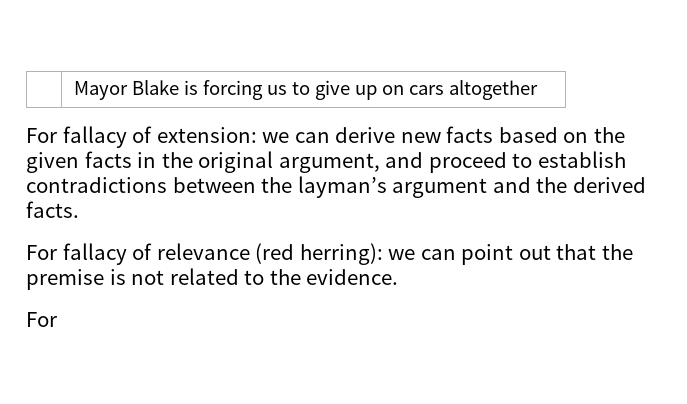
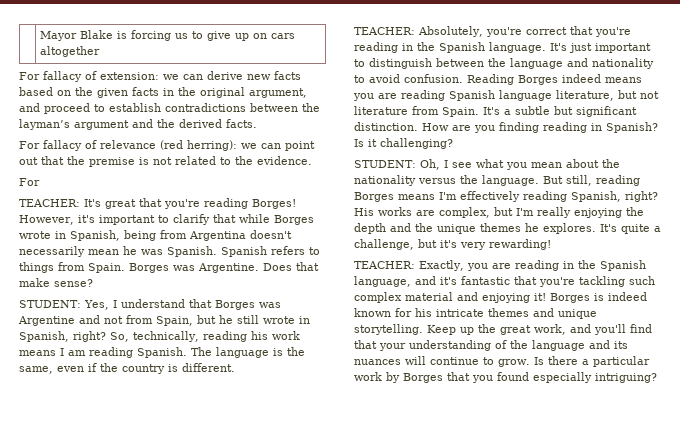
(57, 319) none -> [19,198,296,209] [19,214,314,225] [19,230,292,241] [19,246,320,257] [19,262,319,273] [19,278,93,287] [19,299,281,310] [18,315,310,326] [19,331,300,342] [19,347,305,358] [19,363,235,374] [354,26,631,37] [354,42,651,53] [354,58,654,69] [354,74,642,85] [353,90,659,101] [354,106,637,117] [354,122,658,133] [354,138,453,149] [354,159,620,170] [354,175,640,186] [354,191,658,202] [354,207,644,218] [354,223,661,234] [354,239,551,250] [354,260,646,271] [354,276,655,287] [354,292,647,303] [354,308,597,319] [354,324,652,335] [354,340,628,351] [354,356,650,367] [354,372,657,383] // TEACHER: It's great that you're reading Borges! However, it's important to clarify that while Borges wrote in Spanish, being from Argentina doesn't necessarily mean he was Spanish. Spanish refers to things from Spain. Borges was Argentine. Does that make sense? // STUDENT: Yes, I understand that Borges was Argentine and not from Spain, but he still wrote in Spanish, right? So, technically, reading his work means I am reading Spanish. The language is the same, even if the country is different. // TEACHER: Absolutely, you're correct that you're reading in the Spanish language. It's just important to distinguish between the language and nationality to avoid confusion. Reading Borges indeed means you are reading Spanish language literature, but not literature from Spain. It's a subtle but significant distinction. How are you finding reading in Spanish? Is it challenging? // STUDENT: Oh, I see what you mean about the nationality versus the language. But still, reading Borges means I'm effectively reading Spanish, right? His works are complex, but I'm really enjoying the depth and the unique themes he explores. It's quite a challenge, but it's very rewarding! // TEACHER: Exactly, you are reading in the Spanish language, and it's fantastic that you're tackling such complex material and enjoying it! Borges is indeed known for his intricate themes and unique storytelling. Keep up the great work, and you'll find that your understanding of the language and its nuances will continue to grow. Is there a particular work by Borges that you found especially intriguing?

